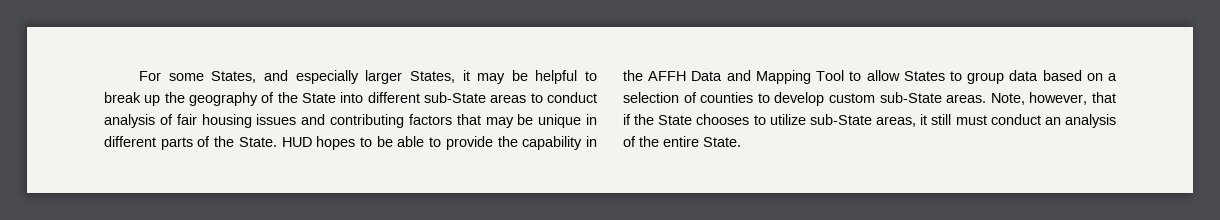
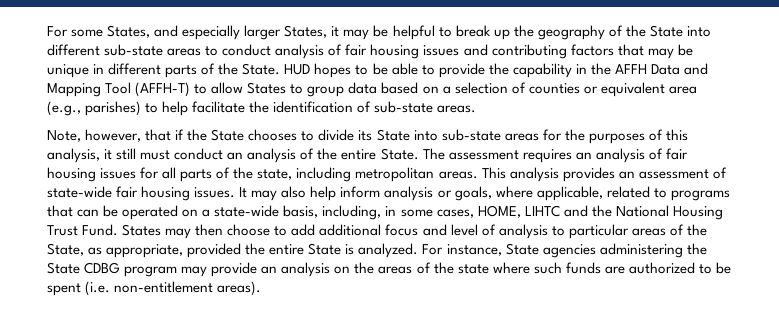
[424,92,486,103] sub-State -> [104,44,164,56] sub-state
(845, 75) none -> [135,82,191,97] (AFFH-T)
[757,92,987,106] to develop custom sub-State areas. -> [583,82,697,97] [47,101,477,116] or equivalent area (e.g., parishes) to help facilitate the identification of sub-state areas. //
[769,114,917,127] utilize sub-State areas, -> [318,129,688,144] [47,148,100,163] divide its State into sub-state areas for the purposes of this analysis,
(741, 142) none -> [422,148,688,163] [47,167,727,182] [47,186,730,201] [47,205,723,220] [47,224,707,239] [47,243,707,258] [47,262,731,277] [47,281,262,296] The assessment requires an analysis of fair housing issues for all parts of the state, including metropolitan areas. This analysis provides an assessment of state-wide fair housing issues. It may also help inform analysis or goals, where applicable, related to programs that can be operated on a state-wide basis, including, in some cases, HOME, LIHTC and the National Housing Trust Fund. States may then choose to add additional focus and level of analysis to particular areas of the State, as appropriate, provided the entire State is analyzed. For instance, State agencies administering the State CDBG program may provide an analysis on the areas of the state where such funds are authorized to be spent (i.e. non-entitlement areas).

